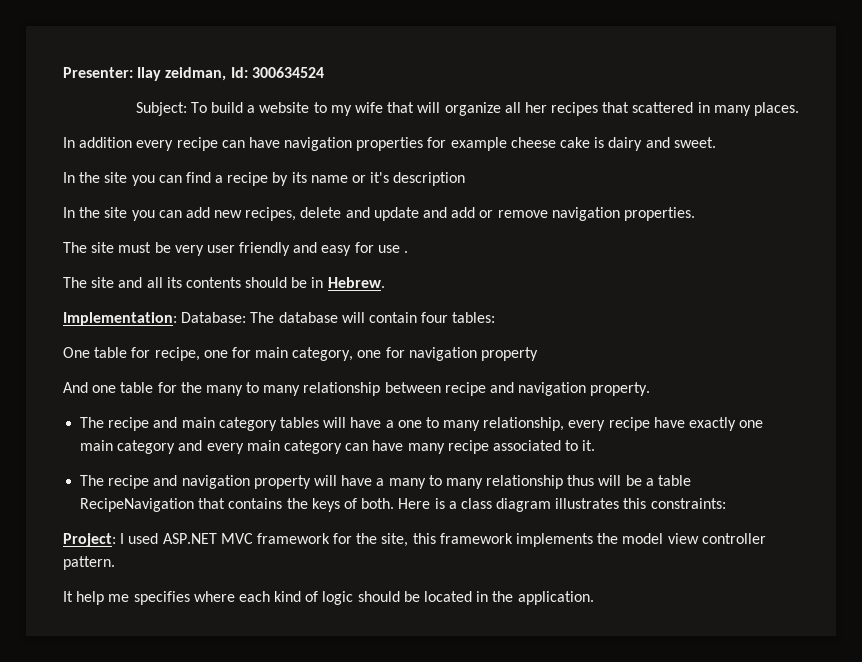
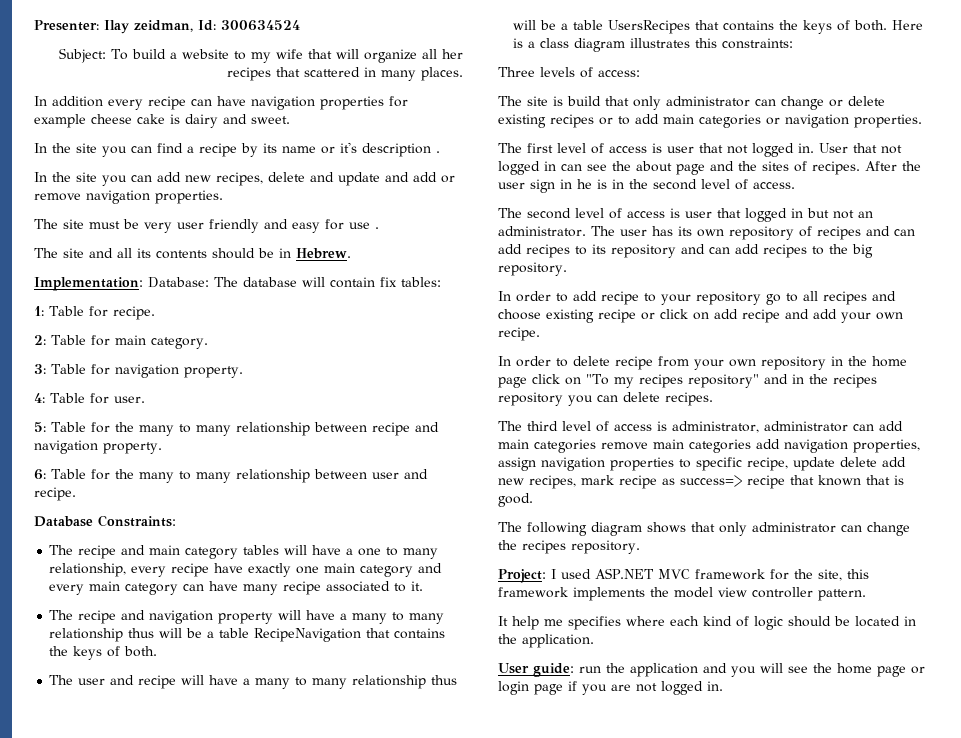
(466, 179) none -> [436,151,440,153] .
[421,312,449,323] four -> [380,277,397,287] fix
[63,347,539,361] [63,382,154,393] One table for recipe, one for main category, one for navigation property // And one table -> [34,306,155,320] [34,335,208,349] [34,364,243,378] [34,393,145,404] [34,422,86,432] 1: Table for recipe. // 2: Table for main category. // 3: Table for navigation property. // 4: Table for user. // 5: Table
(651, 389) none -> [34,469,428,483] [34,487,76,501] [34,515,176,527] // 6: Table for the many to many relationship between user and recipe. // Database Constraints:
(395, 503) none -> [49,675,458,689] [513,20,888,34] // The user and recipe will have a many to many relationship thus will be a table UsersRecipes that contains the keys of both.
(726, 503) none -> [498,67,640,78] [498,96,885,110] [498,114,922,128] [498,143,902,157] [498,161,921,175] [498,179,795,193] [498,208,873,222] [498,226,915,240] [498,244,873,258] [498,262,567,276] [498,291,896,305] [498,309,903,323] [498,327,540,341] [498,356,907,370] [498,374,877,388] [498,392,713,406] [498,421,903,433] [498,439,920,453] [498,457,906,471] [498,475,904,489] [498,493,533,507] [498,522,910,536] [498,540,640,554] // Three levels of access: // The site is build that only administrator can change or delete existing recipes or to add main categories or navigation properties. // The first level of access is user that not logged in. User that not logged in can see the about page and the sites of recipes. After the user sign in he is in the second level of access. // The second level of access is user that logged in but not an administrator. The user has its own repository of recipes and can add recipes to its repository and can add recipes to the big repository. // In order to add recipe to your repository go to all recipes and choose existing recipe or click on add recipe and add your own recipe. // In order to delete recipe from your own repository in the home page click on "To my recipes repository" and in the recipes repository you can delete recipes. // The third level of access is administrator, administrator can add main categories remove main categories add navigation properties, assign navigation properties to specific recipe, update delete add new recipes, mark recipe as success=> recipe that known that is good. // The following diagram shows that only administrator can change the recipes repository.
(594, 598) none -> [498,663,925,677] [498,681,723,695] // User guide: run the application and you will see the home page or login page if you are not logged in.

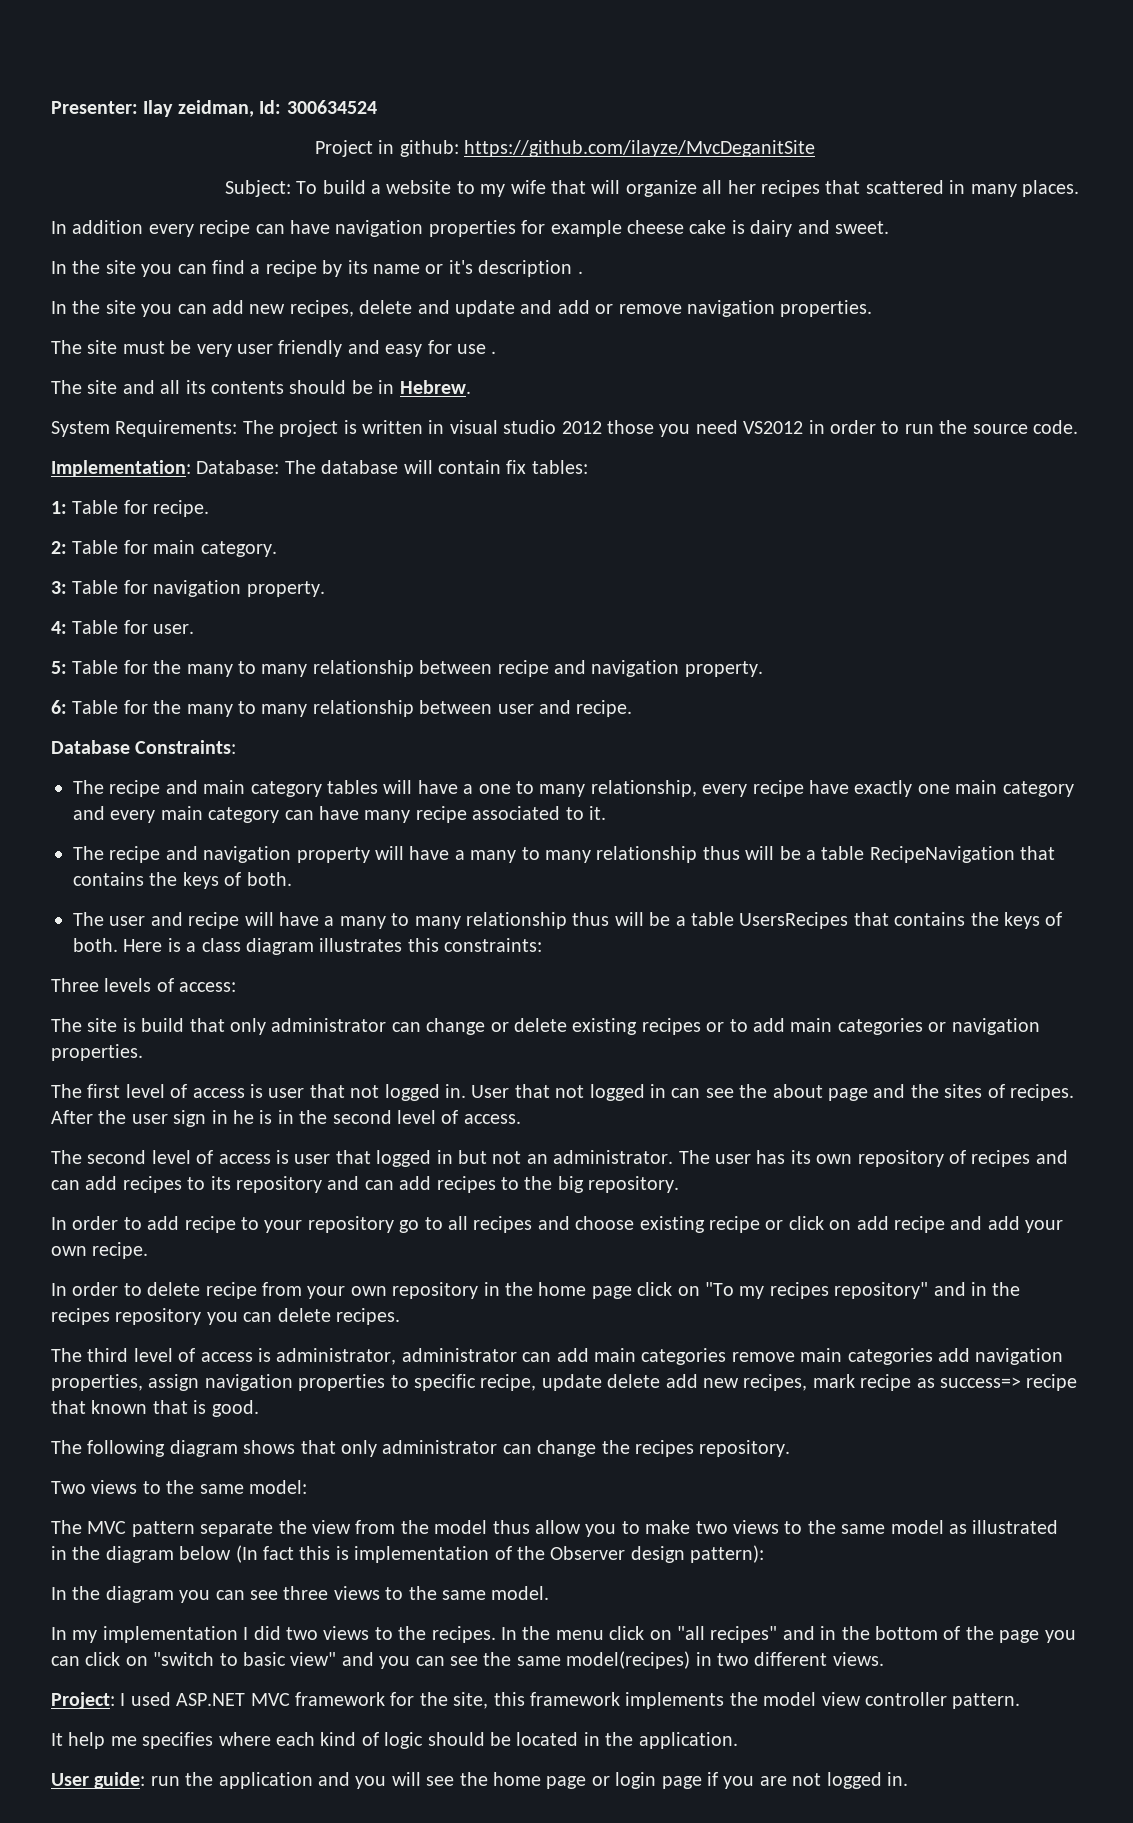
(300, 25) none -> [314,140,816,157] // Project in github: https://github.com/ilayze/MvcDeganitSite
(351, 253) none -> [51,420,1078,437] // System Requirements: The project is written in visual studio 2012 those you need VS2012 in order to run the source code.
(640, 547) none -> [51,1480,307,1494] [51,1520,1059,1537] [51,1545,765,1563] [51,1586,550,1603] [51,1626,1076,1643] [51,1651,884,1669] // Two views to the same model: // The MVC pattern separate the view from the model thus allow you to make two views to the same model as illustrated in the diagram below (In fact this is implementation of the Observer design pattern): // In the diagram you can see three views to the same model. // In my implementation I did two views to the recipes. In the menu click on "all recipes" and in the bottom of the page you can click on "switch to basic view" and you can see the same model(recipes) in two different views.

